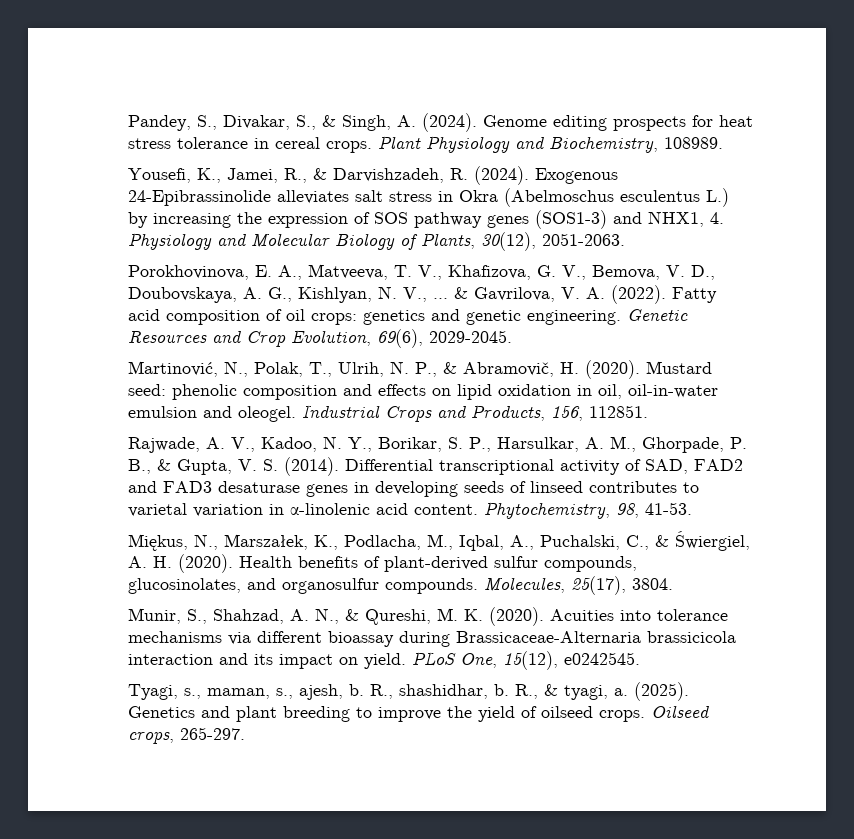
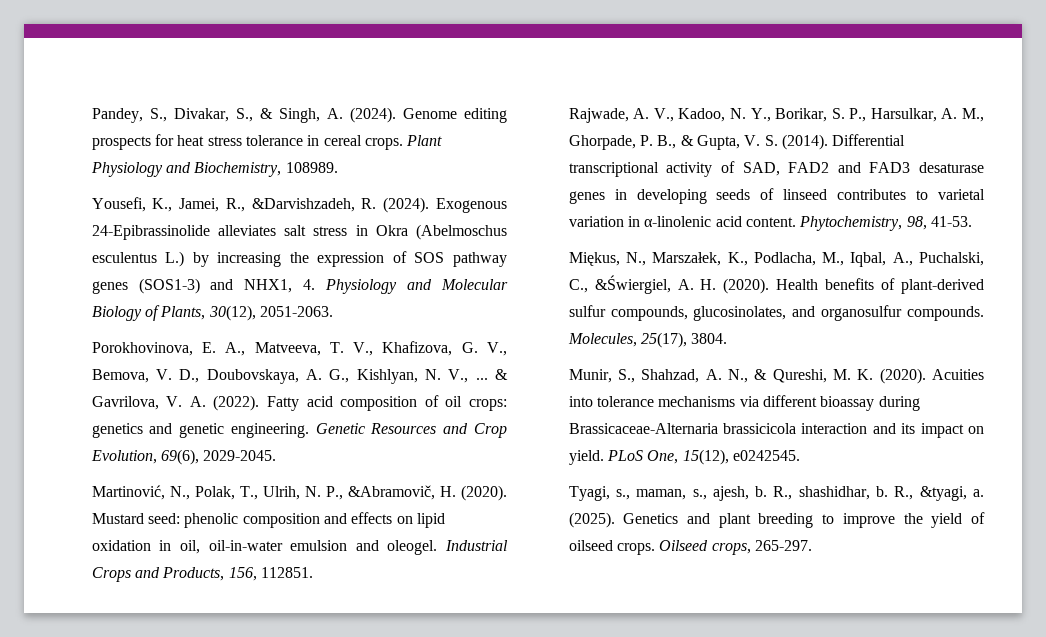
[312,168,444,183] & Darvishzadeh, -> [251,198,355,212] &Darvishzadeh,
[442,362,554,377] & Abramovič, -> [347,485,435,500] &Abramovič,
[654,531,750,551] & Świergiel, -> [594,275,671,294] &Świergiel,
[543,684,608,700] & tyagi, -> [919,486,967,501] &tyagi,

